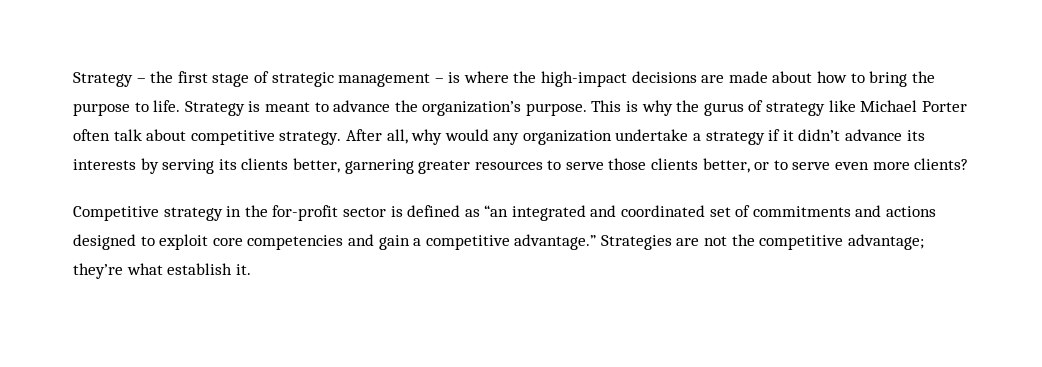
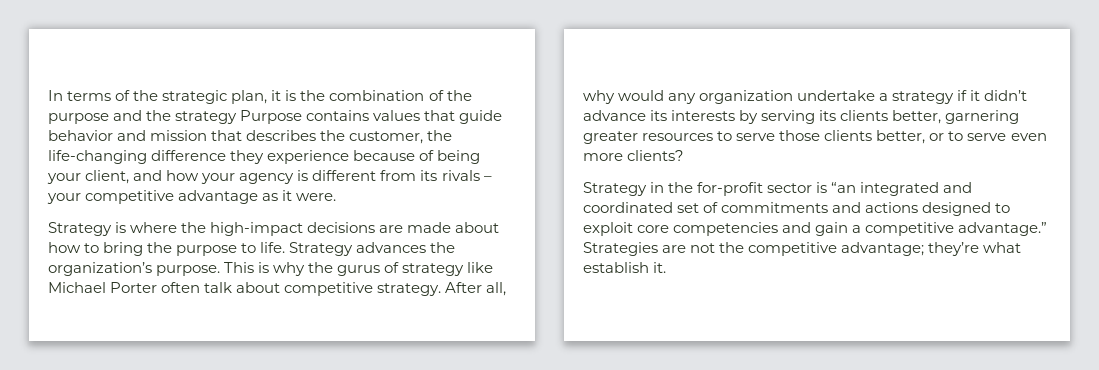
[73,71,444,87] Strategy – the first stage of strategic management – -> [48,90,472,104] [48,110,503,124] [48,130,453,144] [48,150,481,164] [47,170,492,184] [47,190,337,204] [48,222,112,236] In terms of the strategic plan, it is the combination of the purpose and the strategy Purpose contains values that guide behavior and mission that describes the customer, the life-changing difference they experience because of being your client, and how your agency is different from its rivals – your competitive advantage as it were. // Strategy
[248,100,391,112] is meant to advance -> [356,242,427,253] advances
[73,206,223,221] Competitive strategy -> [583,182,647,196] Strategy
[407,205,480,217] defined as -> (828, 187) none

